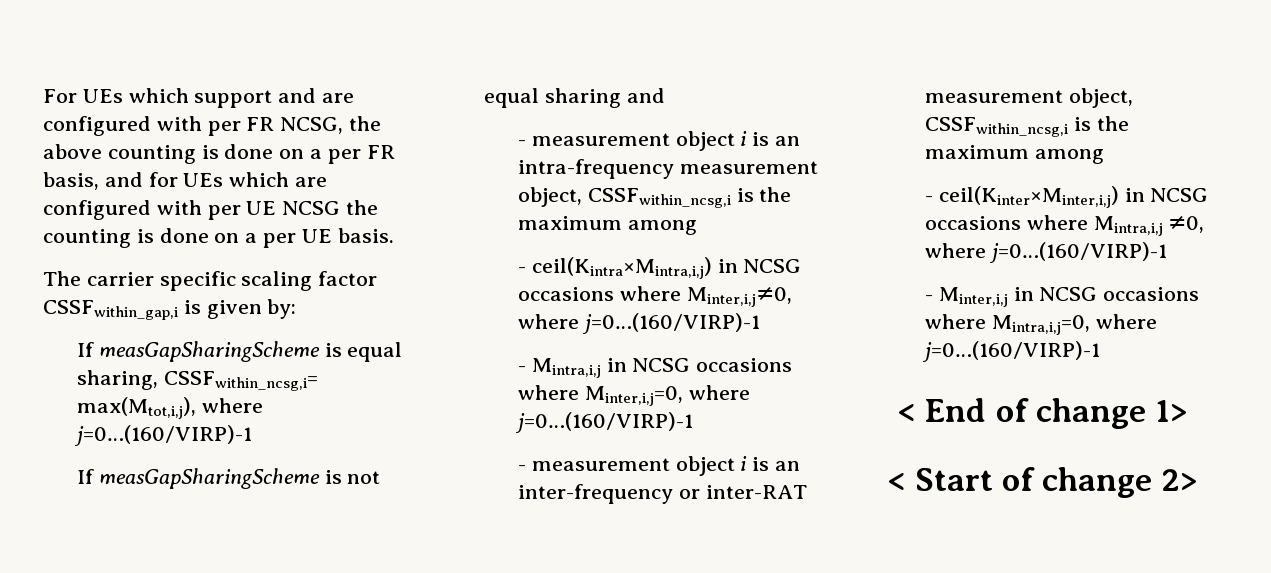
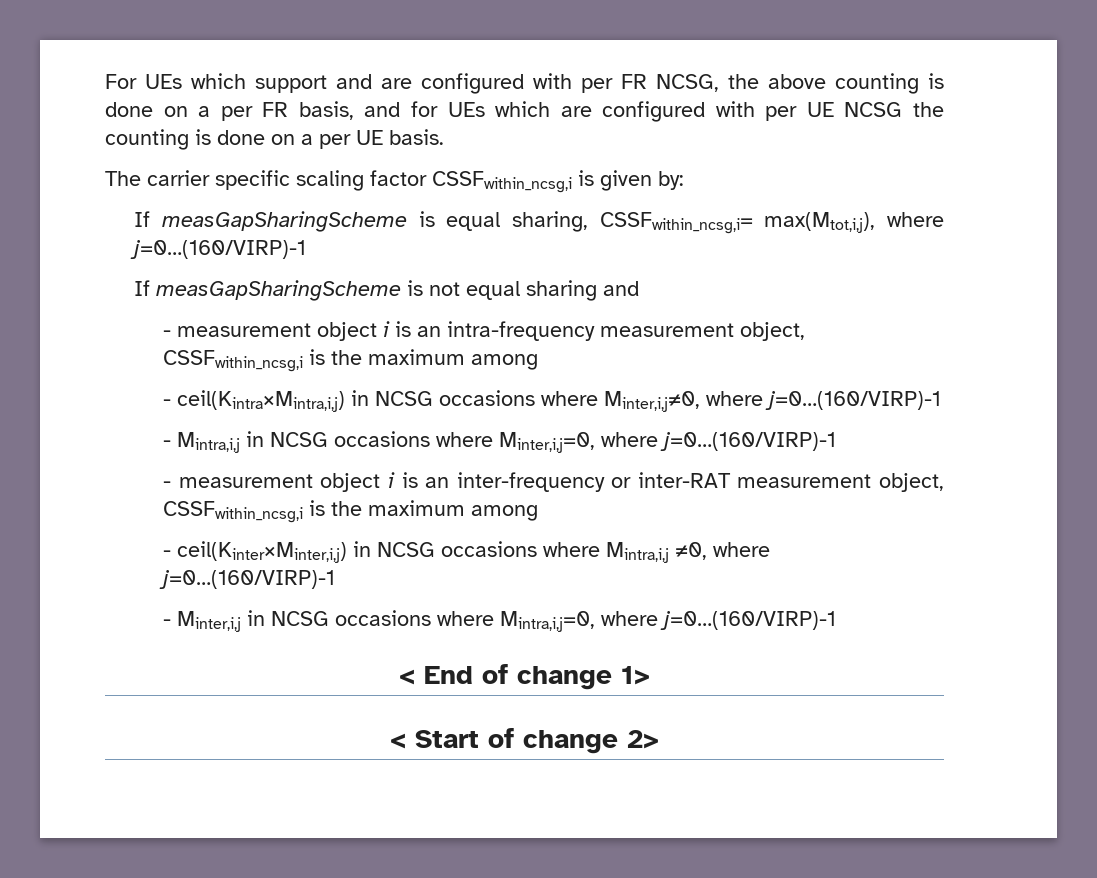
[43,300,178,320] CSSFwithin_gap,i -> [432,171,572,193] CSSFwithin_ncsg,i

